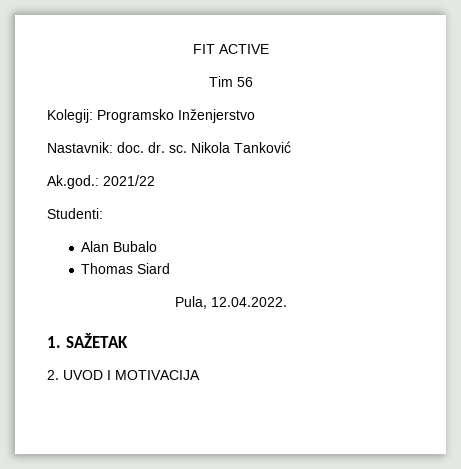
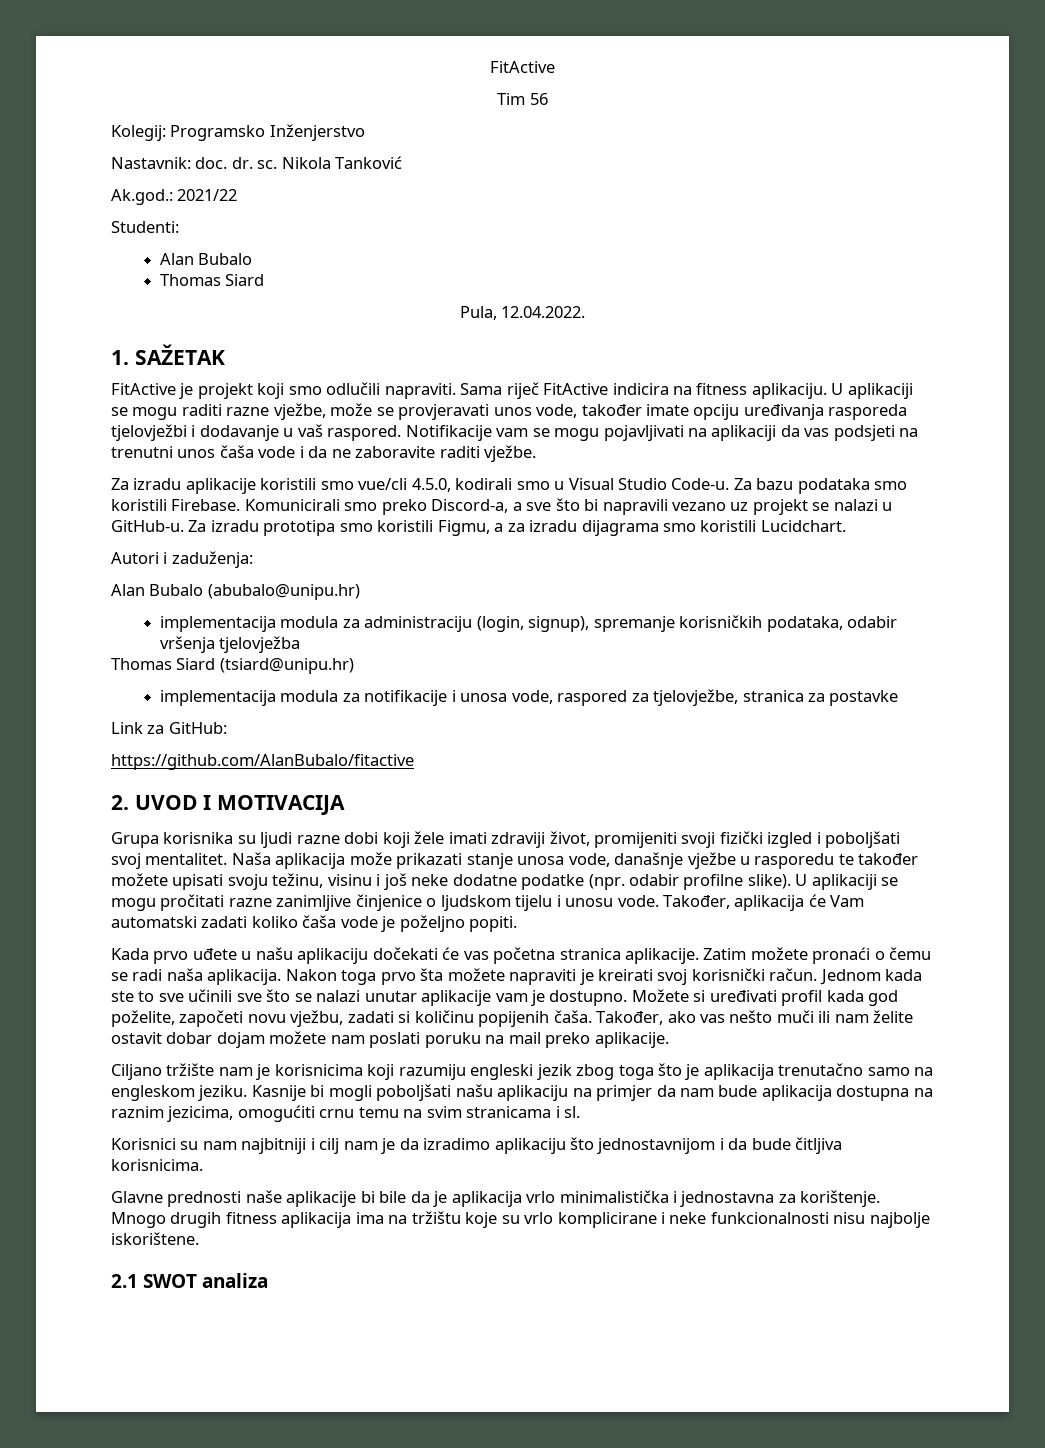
[192,44,269,54] FIT ACTIVE -> [490,61,555,73] FitActive
[47,370,200,380] 2. UVOD I MOTIVACIJA -> [111,382,913,399] [111,403,908,420] [111,424,919,441] [111,445,537,462] [111,478,908,494] [111,498,893,515] [111,520,846,536] [111,551,253,568] [111,584,360,600] [159,615,898,632] [159,636,301,653] [111,658,354,674] [159,689,899,706] [111,722,227,734] [111,754,414,770] [111,795,346,815] [111,831,901,848] [111,852,919,869] [111,873,899,890] [111,894,865,911] [111,915,518,932] [111,947,932,964] [111,968,923,985] [111,989,899,1006] [111,1010,914,1027] [111,1031,669,1048] [111,1063,934,1080] [111,1084,933,1101] [111,1105,581,1122] [111,1137,843,1154] [111,1159,203,1171] [111,1190,881,1207] [111,1211,930,1228] [111,1232,199,1245] [111,1273,269,1288] FitActive je projekt koji smo odlučili napraviti. Sama riječ FitActive indicira na fitness aplikaciju. U aplikaciji se mogu raditi razne vježbe, može se provjeravati unos vode, također imate opciju uređivanja rasporeda tjelovježbi i dodavanje u vaš raspored. Notifikacije vam se mogu pojavljivati na aplikaciji da vas podsjeti na trenutni unos čaša vode i da ne zaboravite raditi vježbe. // Za izradu aplikacije koristili smo vue/cli 4.5.0, kodirali smo u Visual Studio Code-u. Za bazu podataka smo koristili Firebase. Komunicirali smo preko Discord-a, a sve što bi napravili vezano uz projekt se nalazi u GitHub-u. Za izradu prototipa smo koristili Figmu, a za izradu dijagrama smo koristili Lucidchart. // Autori i zaduženja: // Alan Bubalo (abubalo@unipu.hr) // implementacija modula za administraciju (login, signup), spremanje korisničkih podataka, odabir vršenja tjelovježba // Thomas Siard (tsiard@unipu.hr) // implementacija modula za notifikacije i unosa vode, raspored za tjelovježbe, stranica za postavke // Link za GitHub: // https://github.com/AlanBubalo/fitactive // 2. UVOD I MOTIVACIJA // Grupa korisnika su ljudi razne dobi koji žele imati zdraviji život, promijeniti svoji fizički izgled i poboljšati svoj mentalitet. Naša aplikacija može prikazati stanje unosa vode, današnje vježbe u rasporedu te također možete upisati svoju težinu, visinu i još neke dodatne podatke (npr. odabir profilne slike). U aplikaciji se mogu pročitati razne zanimljive činjenice o ljudskom tijelu i unosu vode. Također, aplikacija će Vam automatski zadati koliko čaša vode je poželjno popiti. // Kada prvo uđete u našu aplikaciju dočekati će vas početna stranica aplikacije. Zatim možete pronaći o čemu se radi naša aplikacija. Nakon toga prvo šta možete napraviti je kreirati svoj korisnički račun. Jednom kada ste to sve učinili sve što se nalazi unutar aplikacije vam je dostupno. Možete si uređivati profil kada god poželite, započeti novu vježbu, zadati si količinu popijenih čaša. Također, ako vas nešto muči ili nam želite ostavit dobar dojam možete nam poslati poruku na mail preko aplikacije. // Ciljano tržište nam je korisnicima koji razumiju engleski jezik zbog toga što je aplikacija trenutačno samo na engleskom jeziku. Kasnije bi mogli poboljšati našu aplikaciju na primjer da nam bude aplikacija dostupna na raznim jezicima, omogućiti crnu temu na svim stranicama i sl. // Korisnici su nam najbitniji i cilj nam je da izradimo aplikaciju što jednostavnijom i da bude čitljiva korisnicima. // Glavne prednosti naše aplikacije bi bile da je aplikacija vrlo minimalistička i jednostavna za korištenje. Mnogo drugih fitness aplikacija ima na tržištu koje su vrlo komplicirane i neke funkcionalnosti nisu najbolje iskorištene. // 2.1 SWOT analiza

